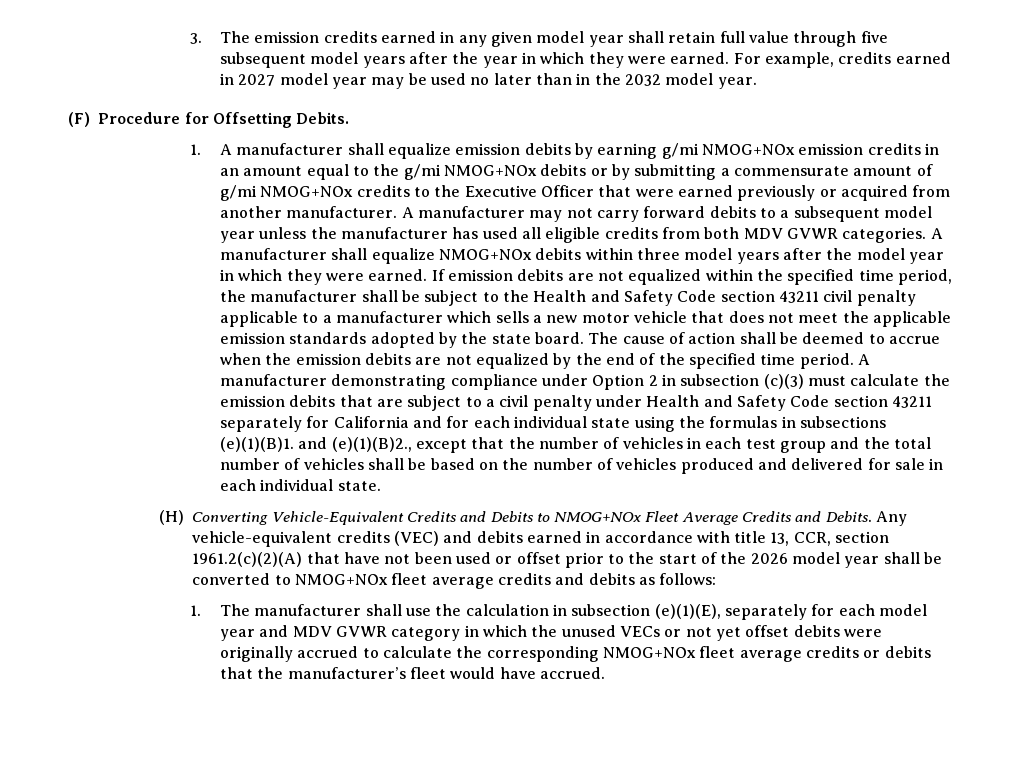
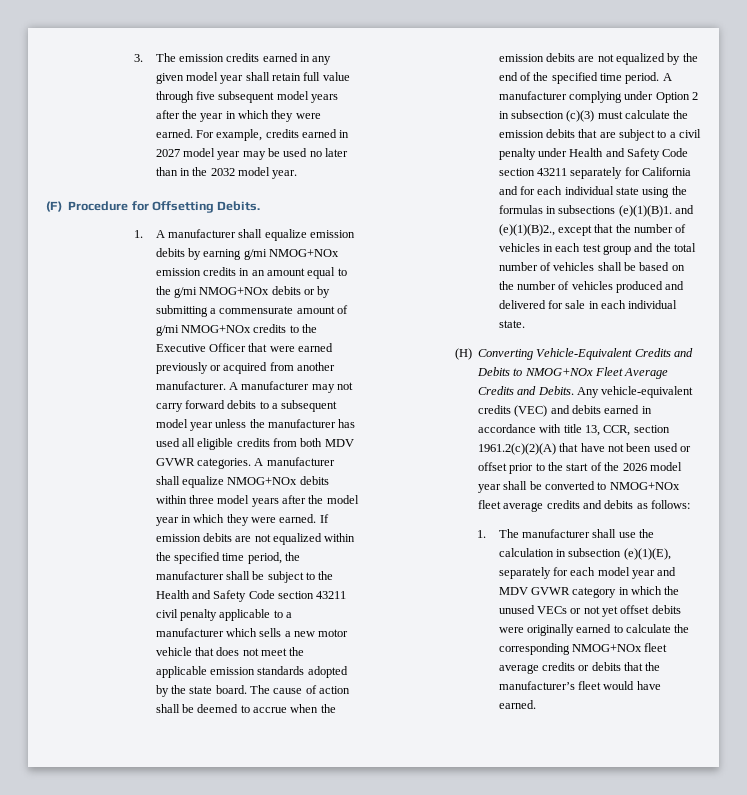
[331,374,538,390] demonstrating compliance -> [568,91,622,103] complying
[297,646,359,658] accrued -> [576,624,612,633] earned
[540,667,606,679] accrued. -> [498,700,536,709] earned.

